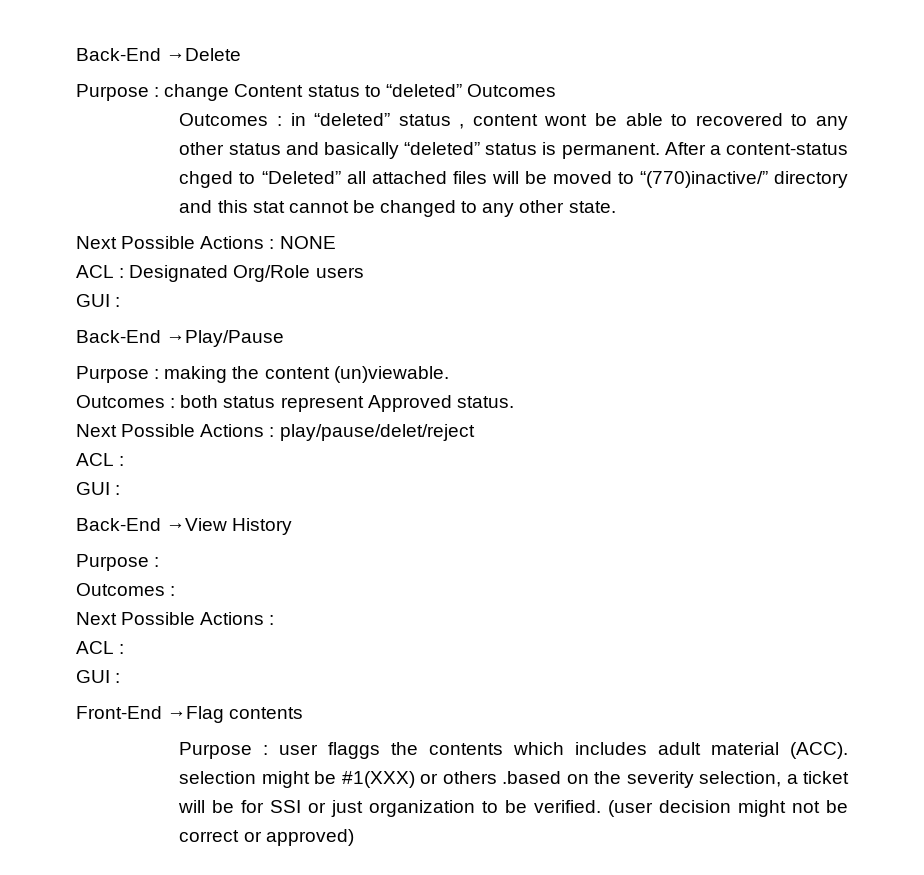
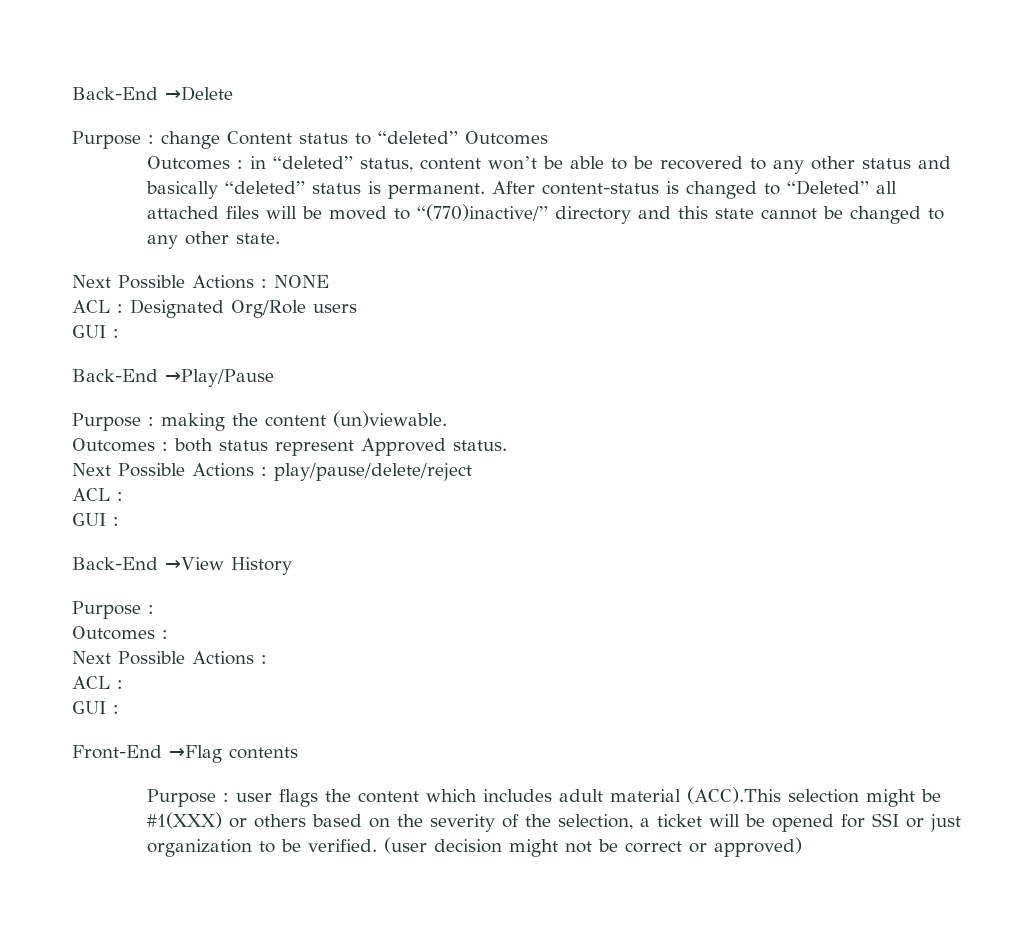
[398,114,588,129] status , content wont -> [359,156,537,172] status, content won’t
(688, 120) none -> [632,156,653,169] be
[709,143,849,155] [179,171,234,188] a content-status chged -> [541,181,757,199] content-status is changed
[252,201,285,213] stat -> [714,208,754,219] state
[279,424,475,441] play/pause/delet/reject -> [274,463,472,481] play/pause/delete/reject
[328,742,504,759] flaggs the contents -> [278,789,419,807] flags the content
[789,742,848,759] (ACC). -> [686,787,781,804] (ACC).This
[502,771,562,784] .based -> [311,814,362,827] based
(694, 779) none -> [501,814,551,828] of the
(235, 806) none -> [771,814,834,832] opened

